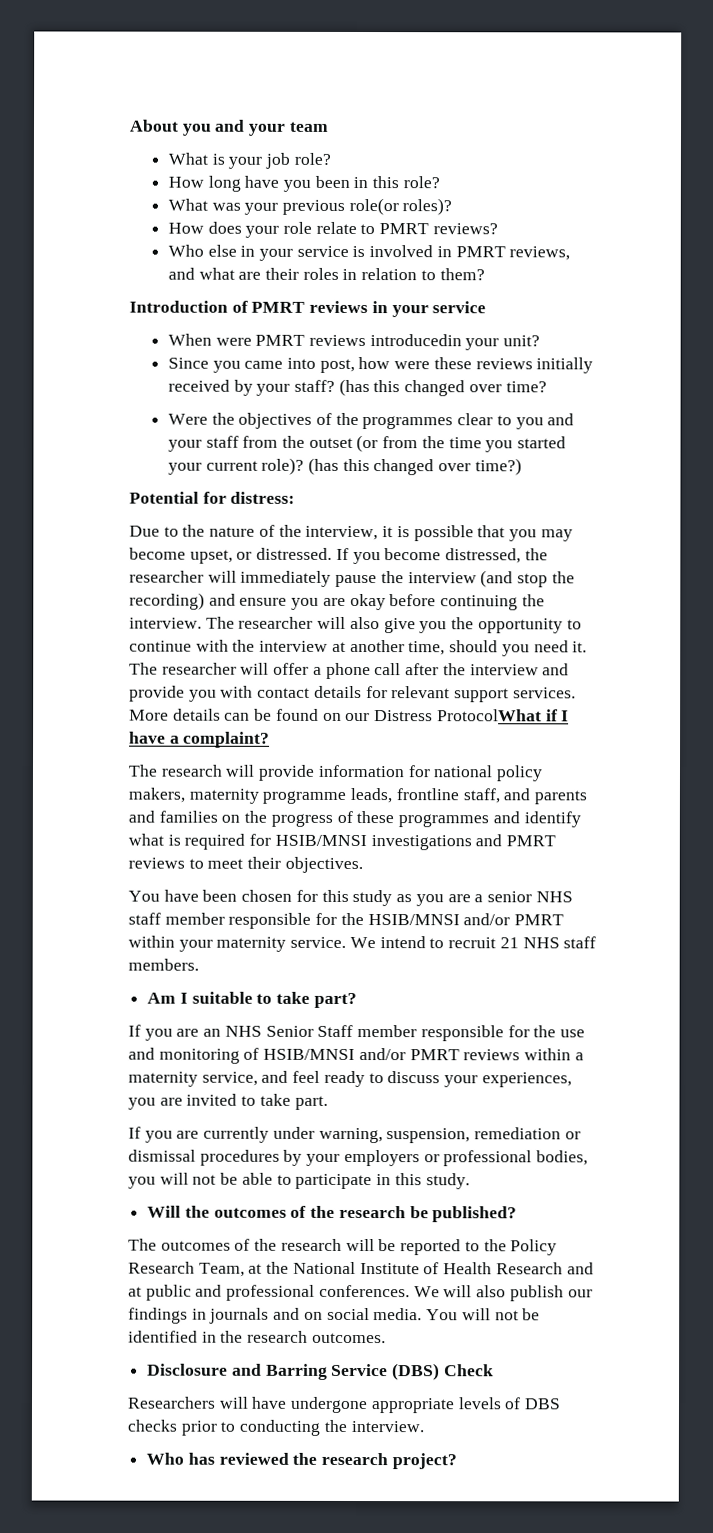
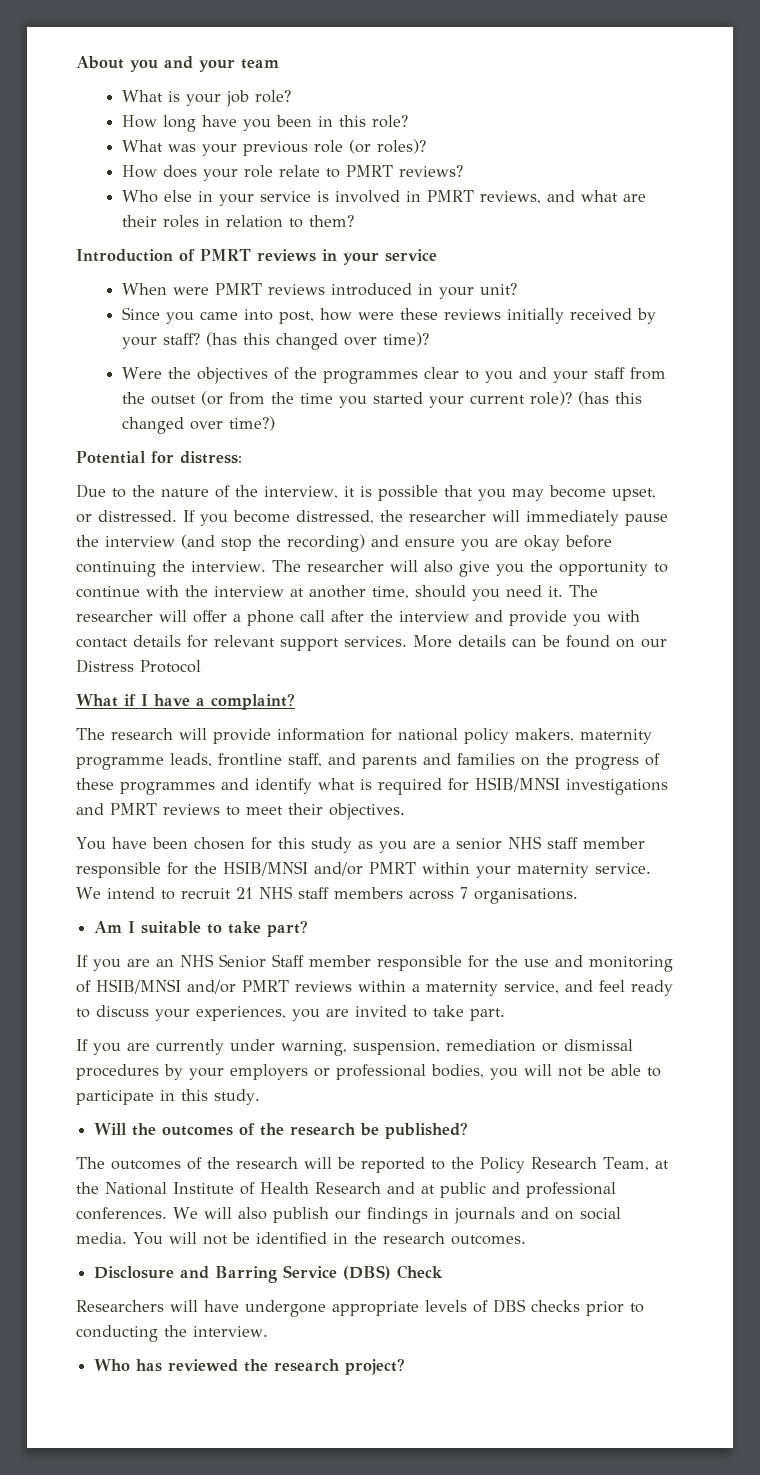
[348,197,399,216] role(or -> [313,139,371,154] role (or
[369,334,462,347] introducedin -> [330,283,433,296] introduced in
[505,381,547,393] time? -> [382,332,429,347] time)?
[436,709,542,722] ProtocolWhat -> [140,660,201,673] [76,694,118,707] Protocol // What
[128,958,199,971] members. -> [333,887,578,904] members across 7 organisations.

